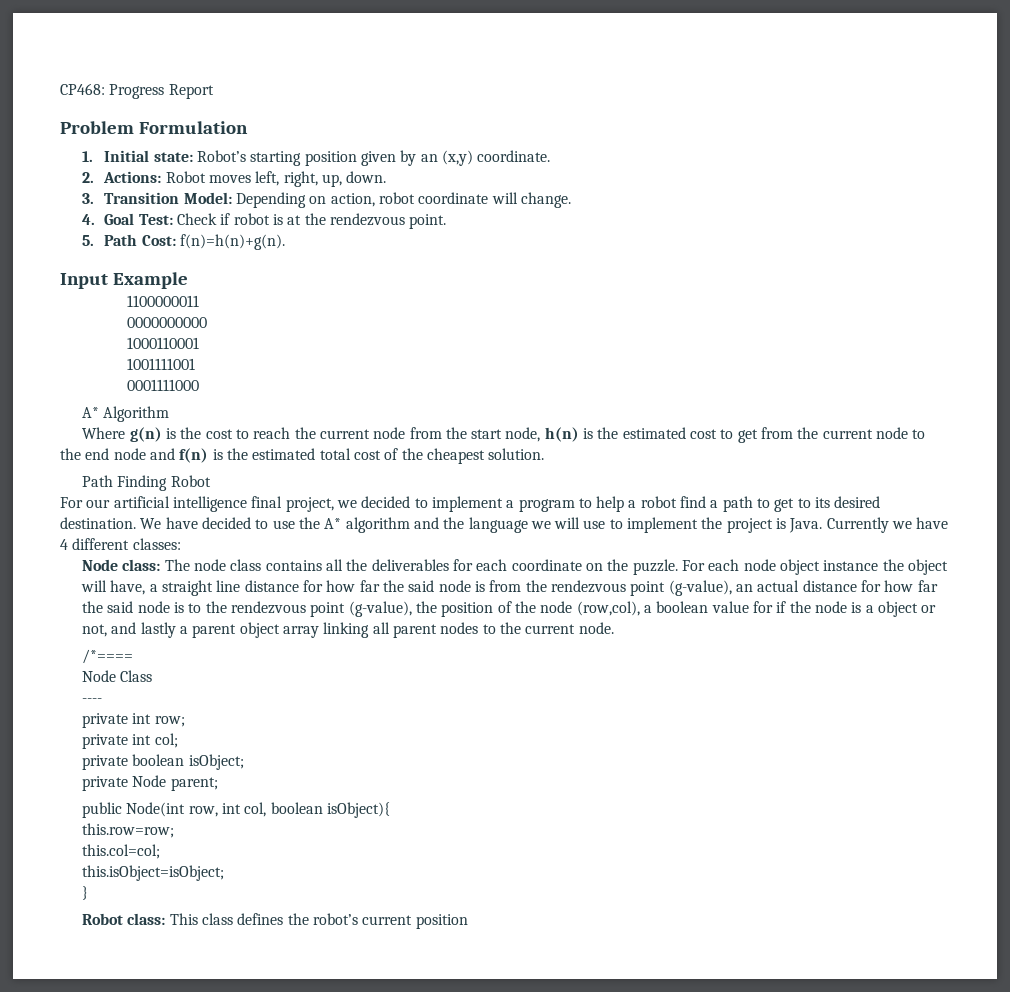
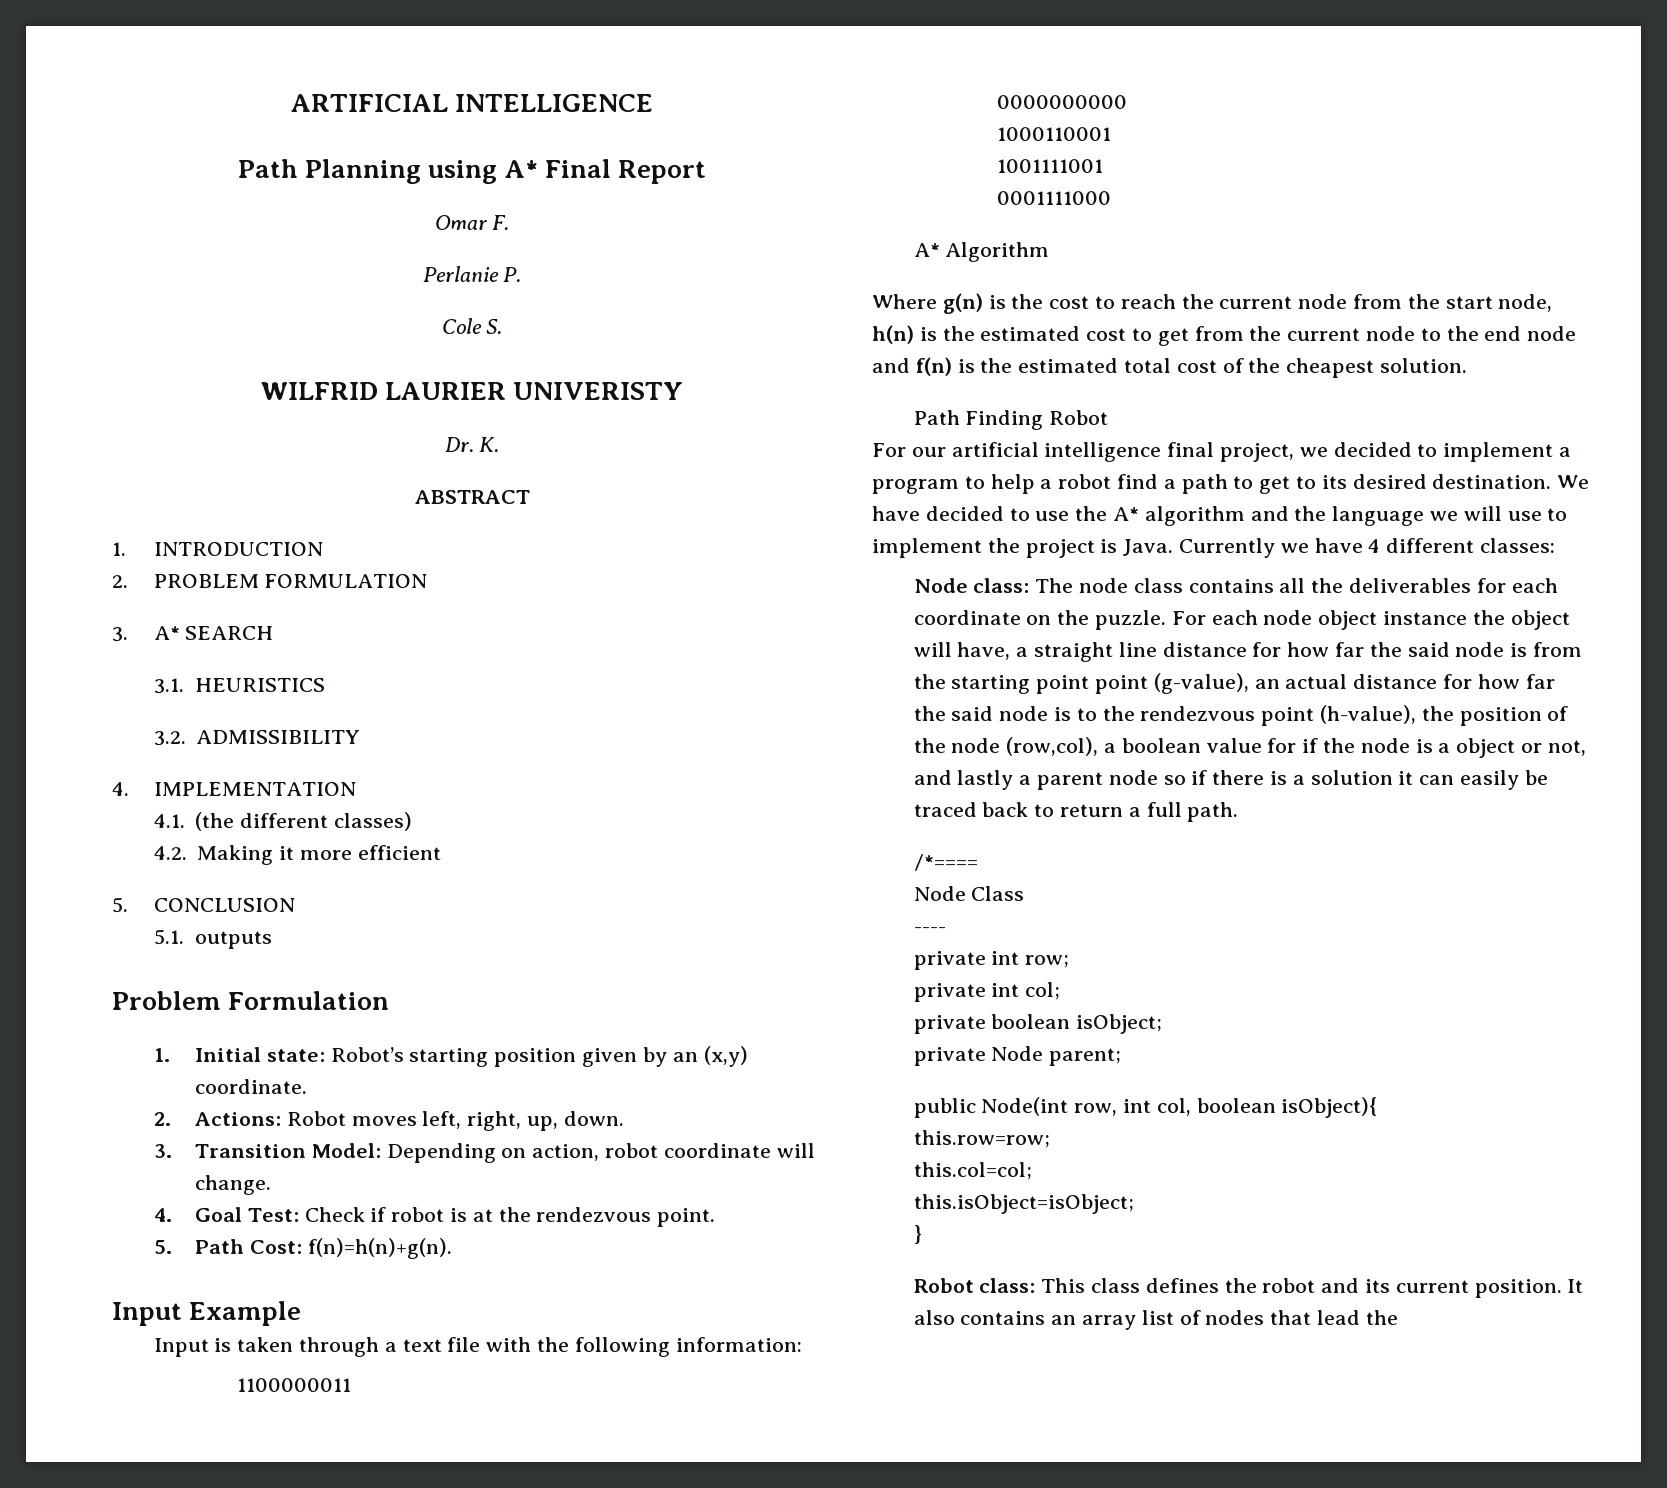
[60,83,214,99] CP468: Progress Report -> [290,94,654,112] [237,159,707,184] [434,215,510,230] [422,266,522,282] [441,318,503,334] [260,382,684,400] [444,437,500,452] [414,490,530,504] [112,542,323,556] [112,574,428,588] [112,626,274,642] [153,678,326,694] [153,730,361,746] [112,782,356,796] [153,812,412,831] [153,845,441,865] [112,897,295,913] [153,929,273,949] ARTIFICIAL INTELLIGENCE // Path Planning using A* Final Report // Omar F. // Perlanie P. // Cole S. // WILFRID LAURIER UNIVERISTY // Dr. K. // ABSTRACT // 1. INTRODUCTION // 2. PROBLEM FORMULATION // 3. A* SEARCH // 3.1. HEURISTICS // 3.2. ADMISSIBILITY // 4. IMPLEMENTATION // 4.1. (the different classes) // 4.2. Making it more efficient // 5. CONCLUSION // 5.1. outputs
(188, 280) none -> [153,1337,802,1357] // Input is taken through a text file with the following information:
[550,580,626,593] rendezvous -> [951,675,1090,694] starting point
[348,601,412,617] (g-value), -> [1319,705,1416,724] (h-value),
[239,622,614,638] object array linking all parent nodes to the current node. -> [1108,770,1548,790] [913,802,1239,822] node so if there is a solution it can easily be traced back to return a full path.
[313,913,468,929] robot’s current position -> [1262,1278,1584,1298] [913,1310,1398,1330] robot and its current position. It also contains an array list of nodes that lead the

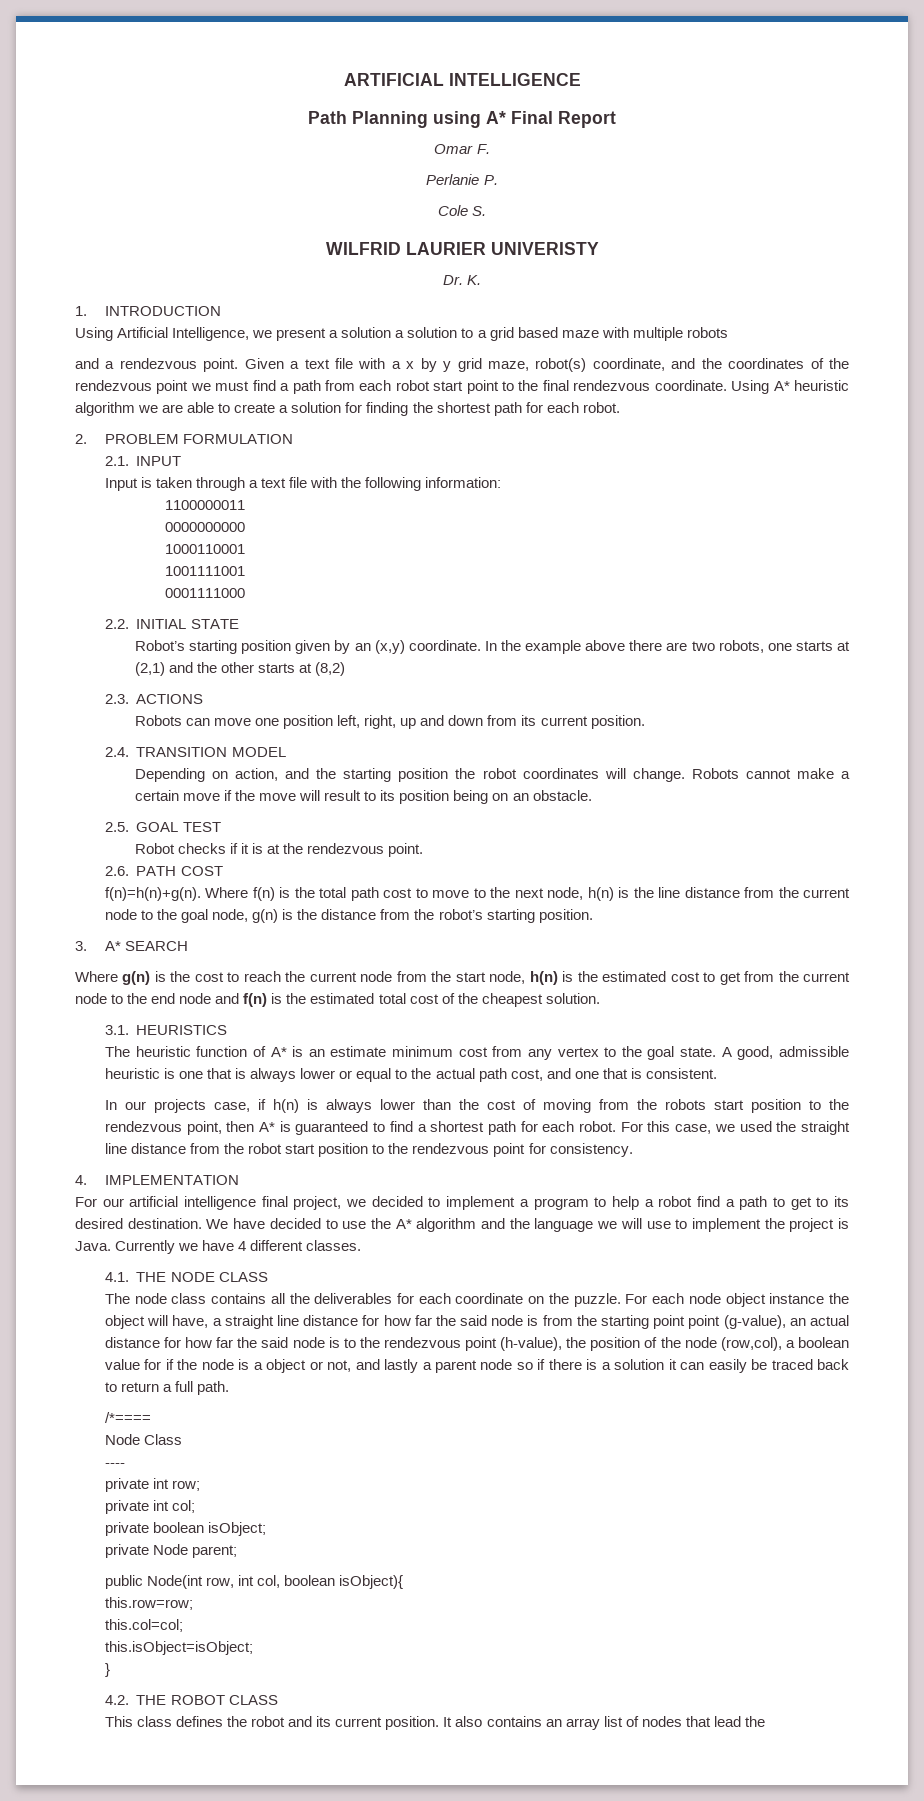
[414,490,530,504] // ABSTRACT -> (482, 280) none
[112,574,428,588] [112,626,274,642] [153,678,326,694] [153,730,361,746] [112,782,356,796] [153,812,412,831] [153,845,441,865] [112,897,295,913] [153,929,273,949] [112,991,390,1010] [153,1046,748,1067] [195,1079,308,1094] [153,1111,624,1131] [153,1143,815,1163] [195,1175,272,1195] [153,1207,716,1227] [153,1238,452,1259] [112,1301,302,1326] 2. PROBLEM FORMULATION // 3. A* SEARCH // 3.1. HEURISTICS // 3.2. ADMISSIBILITY // 4. IMPLEMENTATION // 4.1. (the different classes) // 4.2. Making it more efficient // 5. CONCLUSION // 5.1. outputs // Problem Formulation // 1. Initial state: Robot’s starting position given by an (x,y) coordinate. // 2. Actions: Robot moves left, right, up, down. // 3. Transition Model: Depending on action, robot coordinate will change. // 4. Goal Test: Check if robot is at the rendezvous point. // 5. Path Cost: f(n)=h(n)+g(n). // Input Example -> [75,327,728,341] [75,358,850,372] [75,380,850,394] [75,402,620,416] [75,434,294,444] [104,456,182,466] Using Artificial Intelligence, we present a solution a solution to a grid based maze with multiple robots // and a rendezvous point. Given a text file with a x by y grid maze, robot(s) coordinate, and the coordinates of the rendezvous point we must find a path from each robot start point to the final rendezvous coordinate. Using A* heuristic algorithm we are able to create a solution for finding the shortest path for each robot. // 2. PROBLEM FORMULATION // 2.1. INPUT
[913,242,1050,262] A* Algorithm -> [104,619,239,629] [134,640,850,654] [134,662,346,676] [104,694,204,704] [134,715,645,729] [104,747,286,757] [134,768,850,782] [134,790,592,804] [104,822,221,832] [134,843,424,857] [104,866,223,876] [104,887,851,901] [104,909,593,923] [75,941,189,951] 2.2. INITIAL STATE // Robot’s starting position given by an (x,y) coordinate. In the example above there are two robots, one starts at (2,1) and the other starts at (8,2) // 2.3. ACTIONS // Robots can move one position left, right, up and down from its current position. // 2.4. TRANSITION MODEL // Depending on action, and the starting position the robot coordinates will change. Robots cannot make a certain move if the move will result to its position being on an obstacle. // 2.5. GOAL TEST // Robot checks if it is at the rendezvous point. // 2.6. PATH COST // f(n)=h(n)+g(n). Where f(n) is the total path cost to move to the next node, h(n) is the line distance from the current node to the goal node, g(n) is the distance from the robot’s starting position. // 3. A* SEARCH
[913,410,1109,430] Path Finding Robot -> [104,1025,228,1035] [104,1046,849,1060] [104,1068,717,1082] [104,1099,849,1113] [104,1121,850,1135] [104,1143,633,1157] [75,1175,239,1185] 3.1. HEURISTICS // The heuristic function of A* is an estimate minimum cost from any vertex to the goal state. A good, admissible heuristic is one that is always lower or equal to the actual path cost, and one that is consistent. // In our projects case, if h(n) is always lower than the cost of moving from the robots start position to the rendezvous point, then A* is guaranteed to find a shortest path for each robot. For this case, we used the straight line distance from the robot start position to the rendezvous point for consistency. // 4. IMPLEMENTATION
[1480,538,1556,553] [913,578,1030,593] classes: // Node class: -> [306,1240,362,1251] [104,1272,268,1282] classes. // 4.1. THE NODE CLASS //
[913,1278,1036,1293] Robot class: -> [104,1695,278,1705] 4.2. THE ROBOT CLASS //

